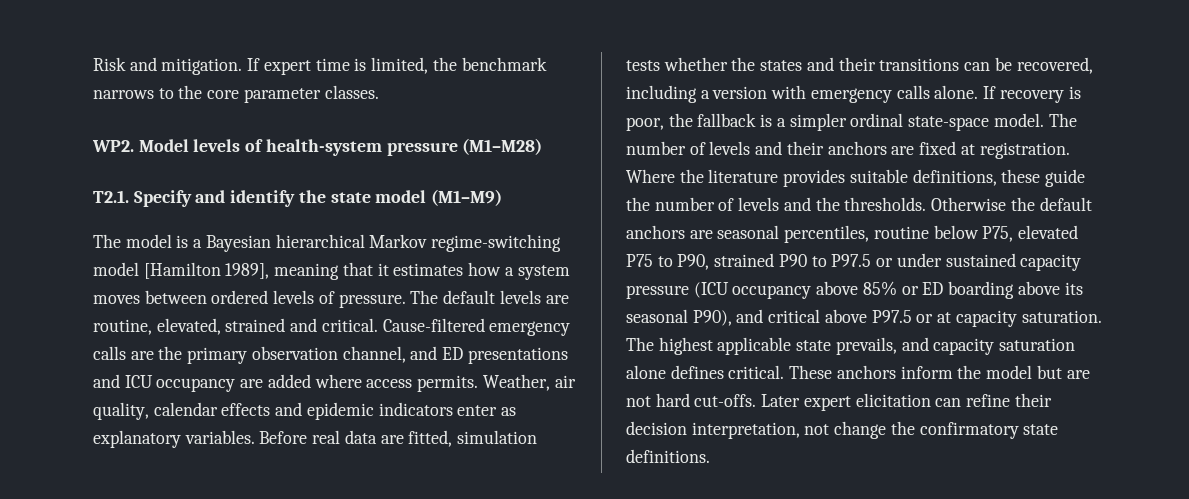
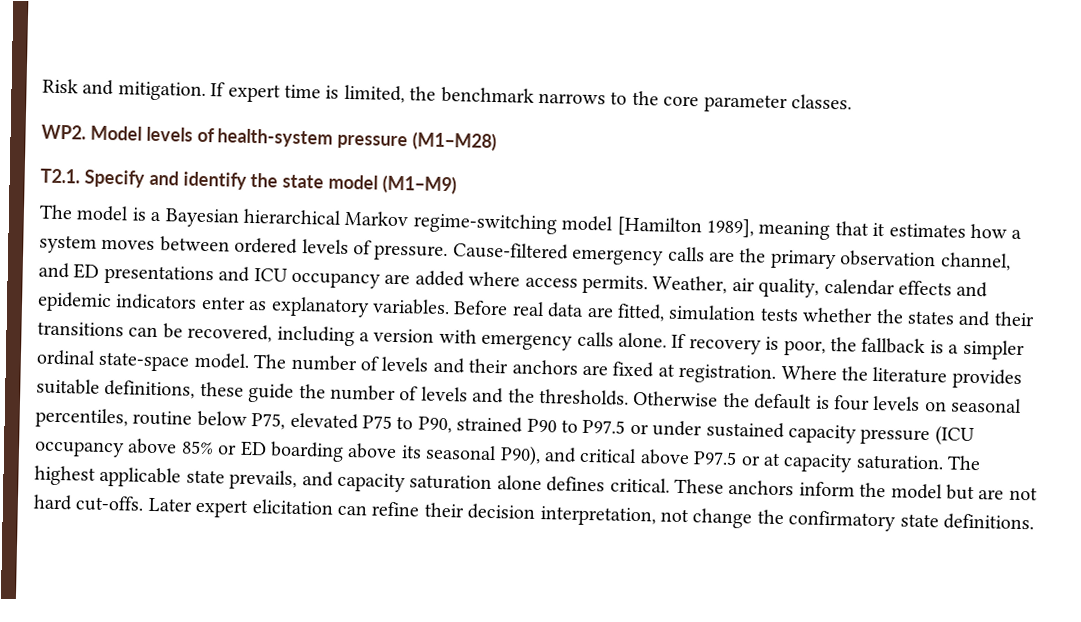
[410,290,569,304] [93,318,378,335] The default levels are routine, elevated, strained and critical. -> (449, 253) none
[626,225,713,239] anchors are -> [815,395,947,412] is four levels on

